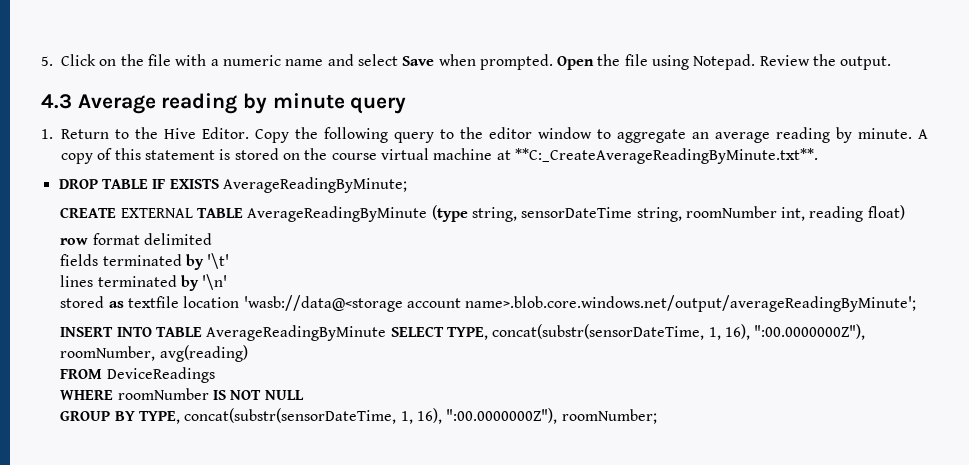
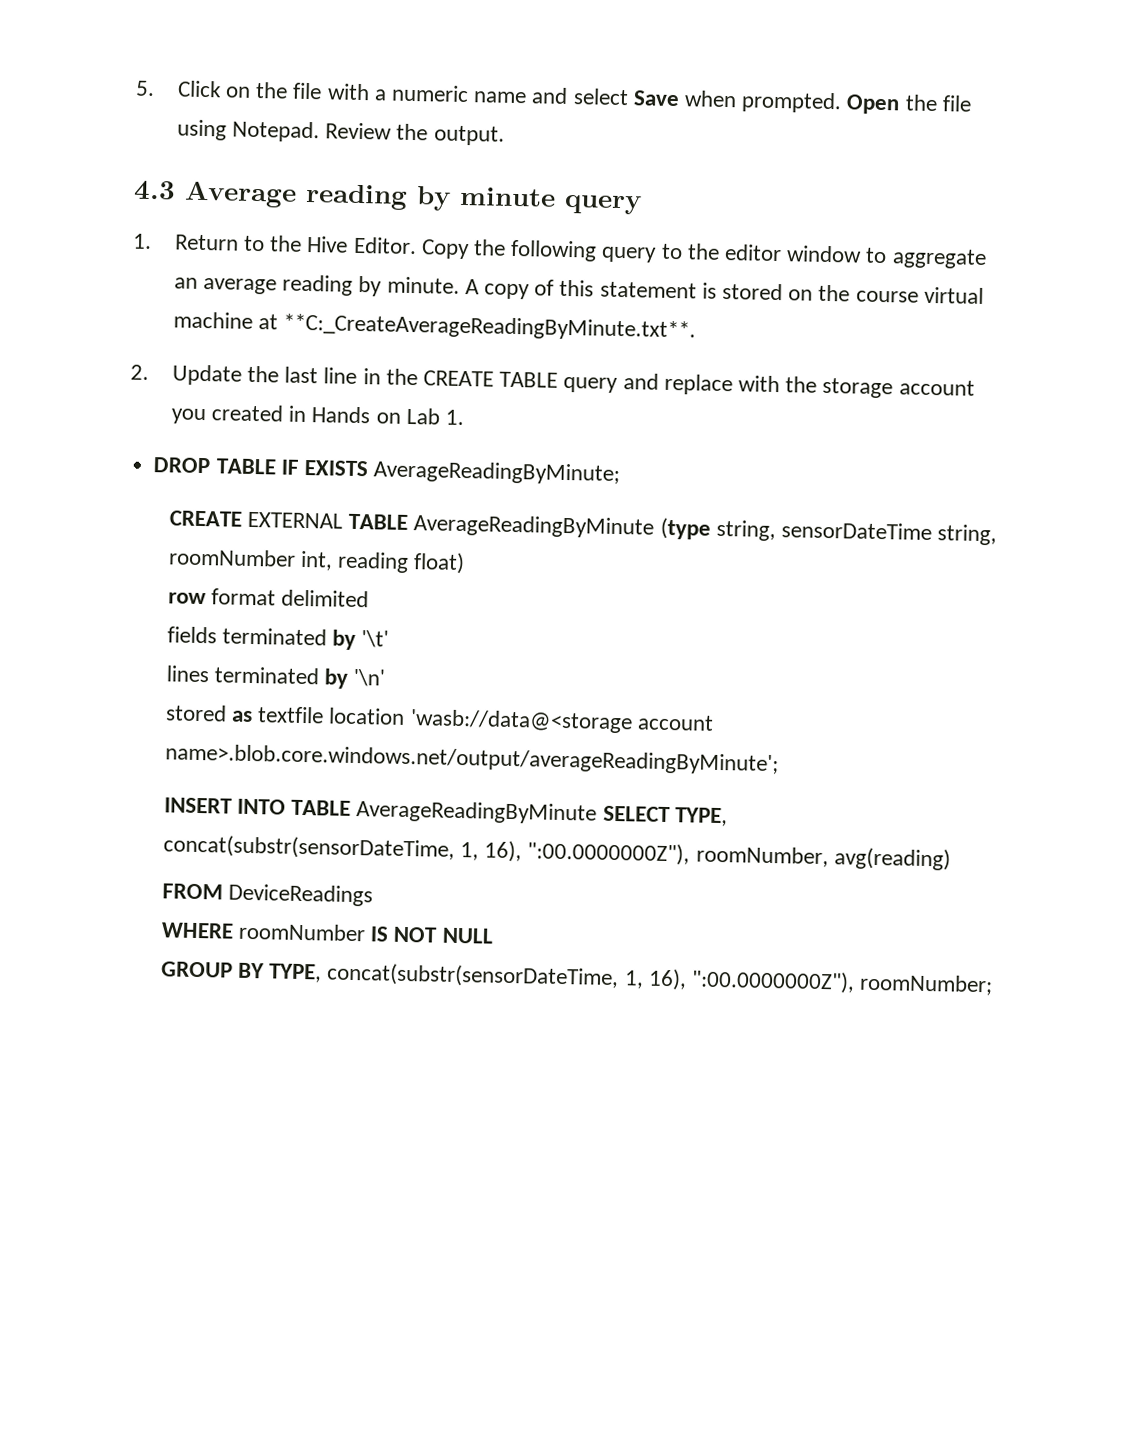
(818, 156) none -> [130,364,975,399] [170,404,465,426] // 2. Update the last line in the CREATE TABLE query and replace with the storage account you created in Hands on Lab 1.

